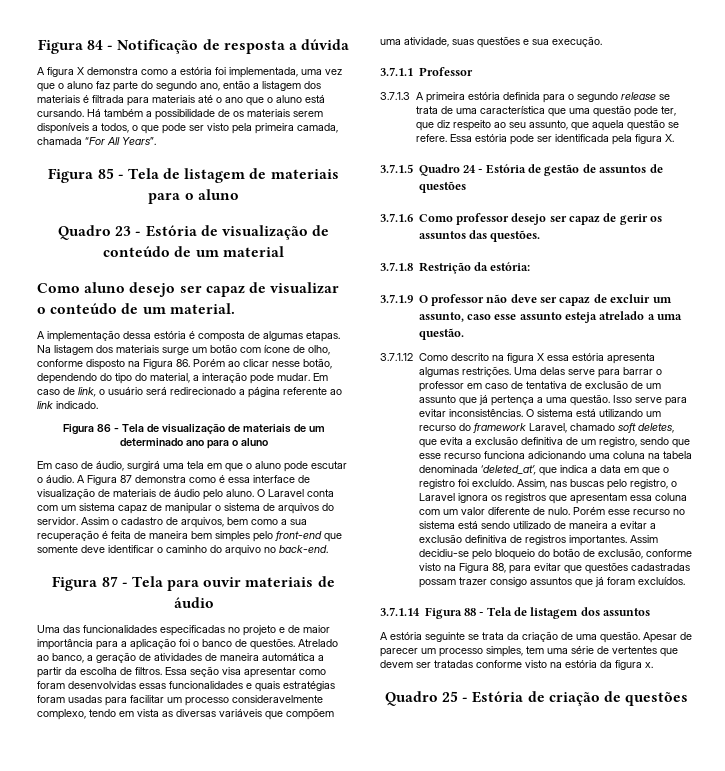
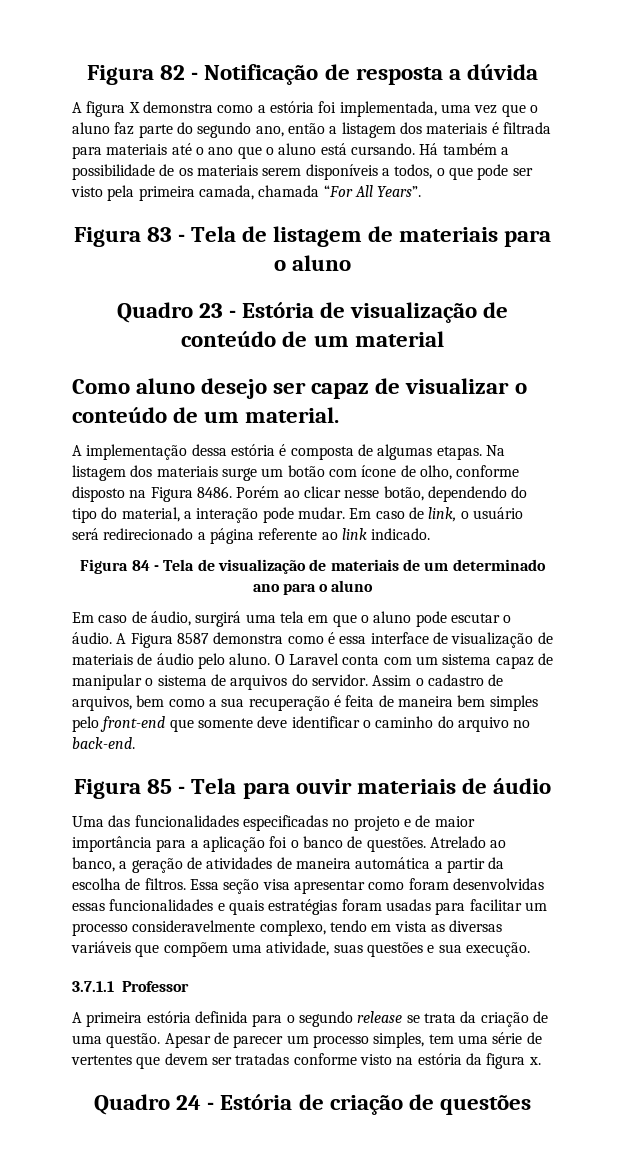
[37,39,104,54] Figura 84 -> [87,65,186,85] Figura 82
[97,168,114,179] 85 -> [146,227,172,242] 83
[176,359,190,367] 86. -> [196,486,232,498] 8486.
[96,424,111,432] 86 -> [131,560,150,571] 84
[120,475,132,483] 87 -> [176,633,209,644] 8587
[101,576,118,587] 87 -> [147,779,173,794] 85
[380,92,410,100] 3.7.1.3 -> (189, 986) none
[440,105,676,117] [415,119,679,131] [415,134,674,145] [380,164,663,176] [418,181,466,193] [380,213,663,225] [418,230,541,242] [380,262,531,274] [380,294,672,306] [418,311,683,323] [418,328,464,340] [380,353,655,364] [418,366,662,378] [418,380,661,392] [418,394,687,406] [418,409,661,417] [418,423,674,433] [418,436,690,448] [418,451,692,459] [418,465,669,476] [418,479,677,490] [418,493,687,504] [418,507,685,515] [418,521,656,529] [418,534,658,546] [418,548,692,560] [418,562,690,574] [418,577,685,588] [380,607,651,619] [380,632,504,642] de uma característica que uma questão pode ter, que diz respeito ao seu assunto, que aquela questão se refere. Essa estória pode ser identificada pela figura X. // 3.7.1.5 Quadro 24 - Estória de gestão de assuntos de questões // 3.7.1.6 Como professor desejo ser capaz de gerir os assuntos das questões. // 3.7.1.8 Restrição da estória: // 3.7.1.9 O professor não deve ser capaz de excluir um assunto, caso esse assunto esteja atrelado a uma questão. // 3.7.1.12 Como descrito na figura X essa estória apresenta algumas restrições. Uma delas serve para barrar o professor em caso de tentativa de exclusão de um assunto que já pertença a uma questão. Isso serve para evitar inconsistências. O sistema está utilizando um recurso do framework Laravel, chamado soft deletes, que evita a exclusão definitiva de um registro, sendo que esse recurso funciona adicionando uma coluna na tabela denominada ‘deleted_at’, que indica a data em que o registro foi excluído. Assim, nas buscas pelo registro, o Laravel ignora os registros que apresentam essa coluna com um valor diferente de nulo. Porém esse recurso no sistema está sendo utilizado de maneira a evitar a exclusão definitiva de registros importantes. Assim decidiu-se pelo bloqueio do botão de exclusão, conforme visto na Figura 88, para evitar que questões cadastradas possam trazer consigo assuntos que já foram excluídos. // 3.7.1.14 Figura 88 - Tela de listagem dos assuntos // A estória seguinte se trata -> (456, 1018) none
[442,691,459,702] 25 -> [176,1095,202,1110] 24

